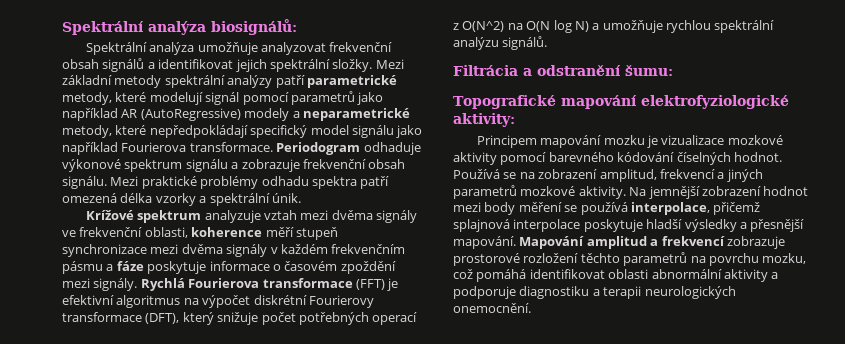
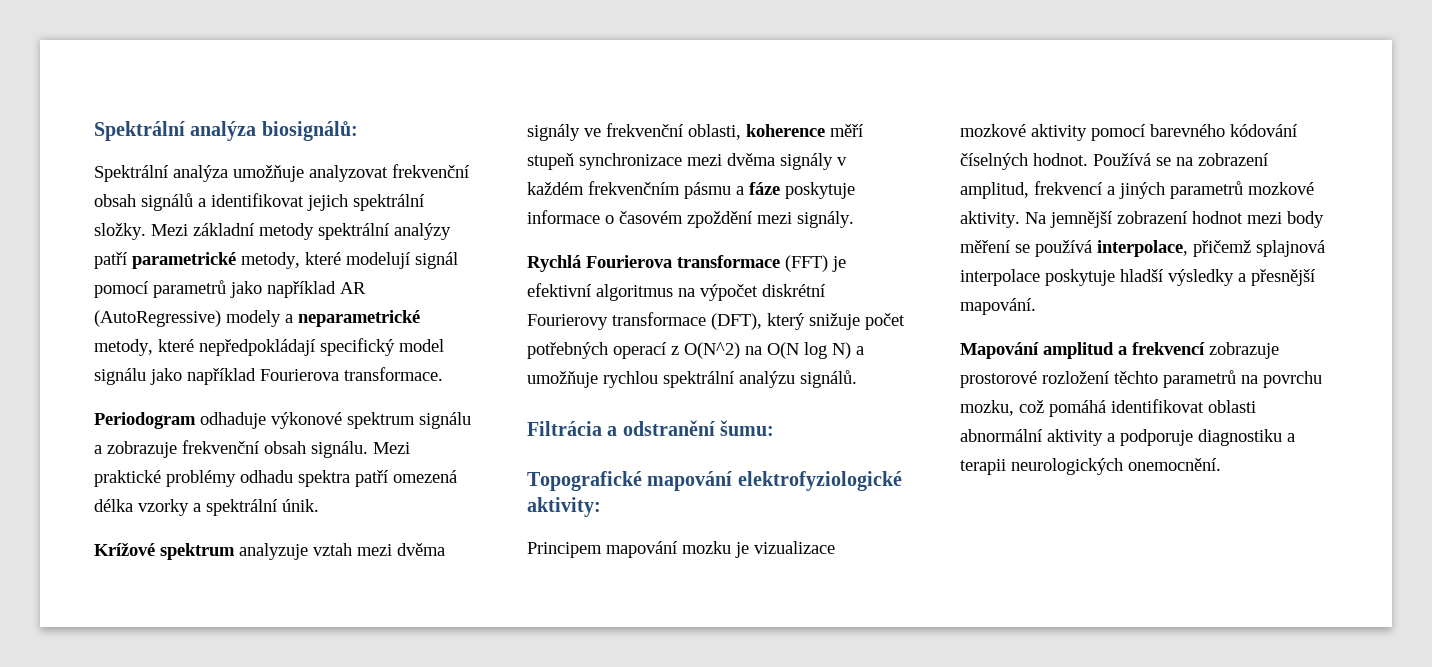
(273, 147) none -> (443, 374) //
(138, 284) none -> (854, 219) //
(516, 242) none -> (1036, 306) //

